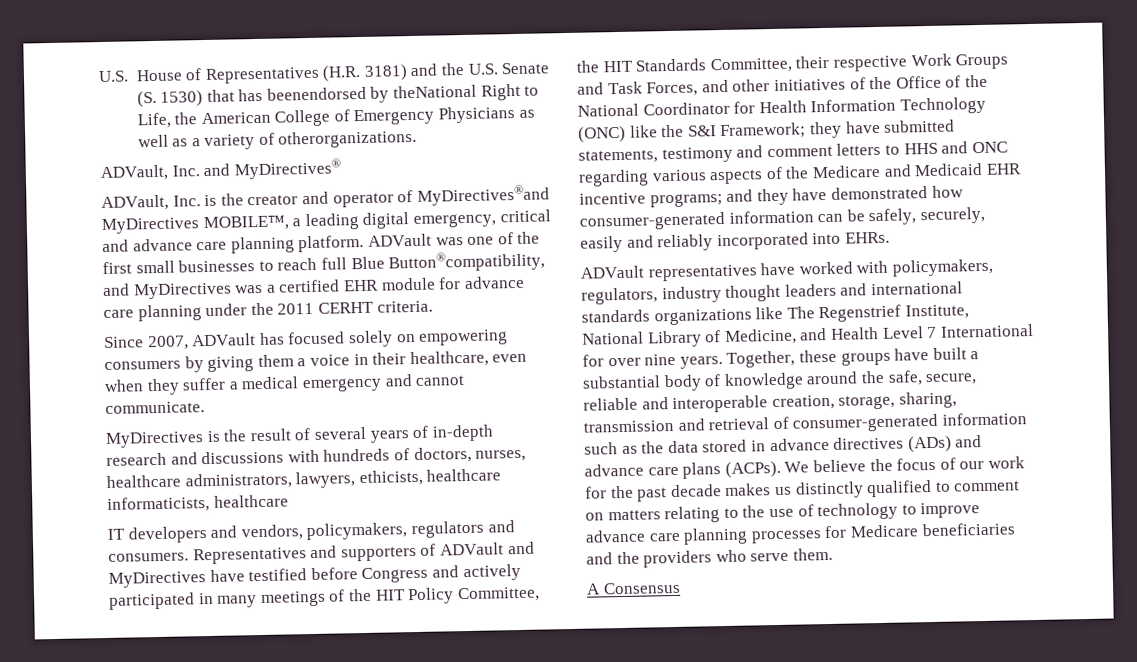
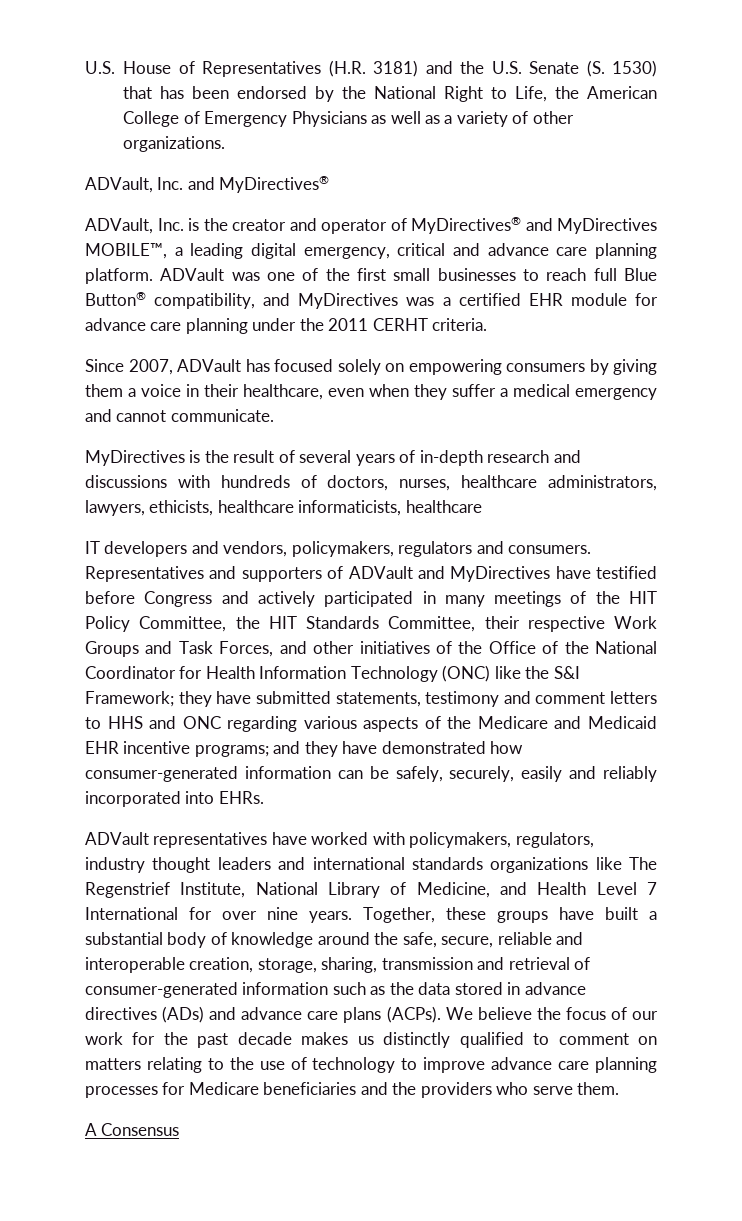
[266,84,478,103] beenendorsed by theNational -> [192,86,437,102] been endorsed by the National
[278,129,418,149] otherorganizations. -> [532,111,574,124] [123,136,226,152] other organizations.
[416,184,550,206] MyDirectives®and -> [411,217,553,234] MyDirectives® and
[388,250,546,273] Button®compatibility, -> [85,292,256,309] Button® compatibility,

